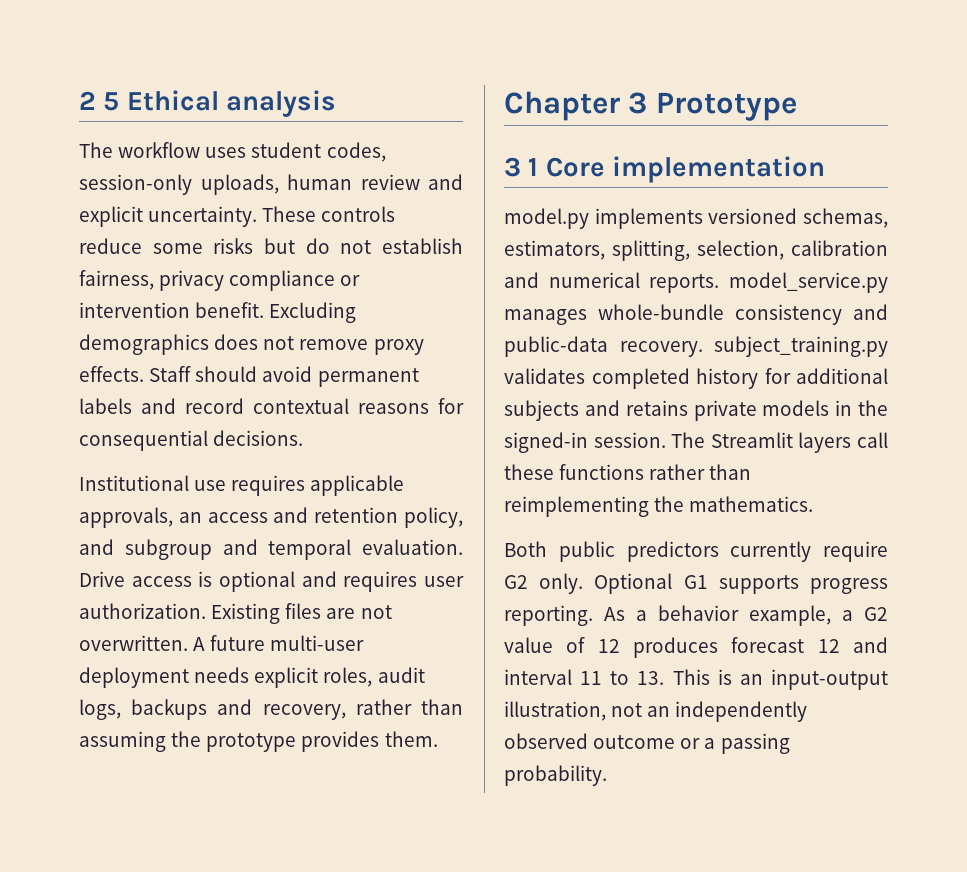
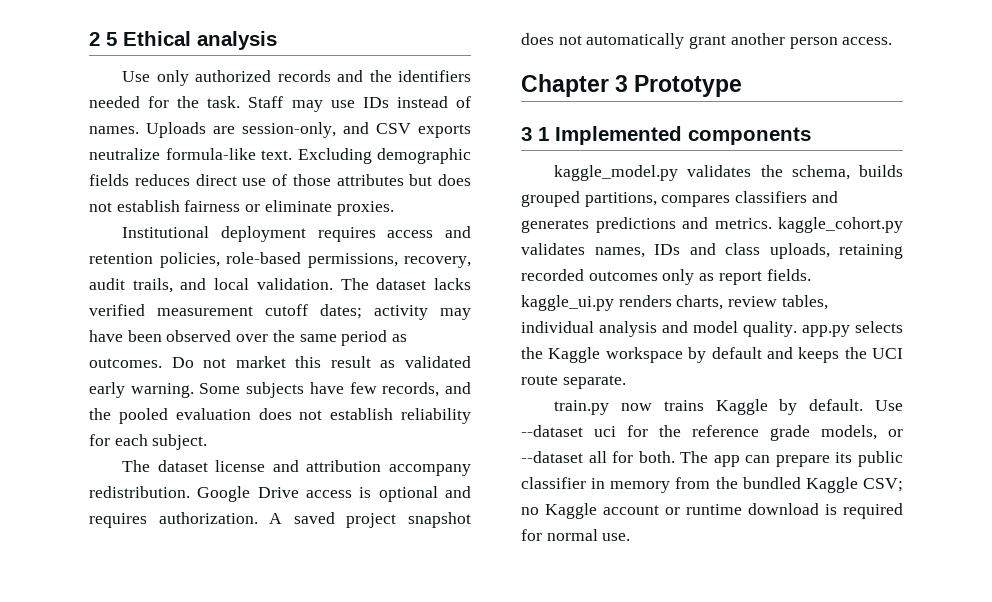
[79,142,386,162] [79,174,463,195] [79,206,396,227] [79,238,463,254] [79,270,361,291] [79,302,357,323] [79,334,424,355] [79,366,419,387] [79,398,464,414] [79,430,304,451] [79,475,405,496] [79,507,464,528] [79,539,463,560] The workflow uses student codes, session-only uploads, human review and explicit uncertainty. These controls reduce some risks but do not establish fairness, privacy compliance or intervention benefit. Excluding demographics does not remove proxy effects. Staff should avoid permanent labels and record contextual reasons for consequential decisions. // Institutional use requires applicable approvals, an access and retention policy, and subgroup and temporal evaluation. -> [122,70,471,86] [89,96,471,112] [89,122,471,138] [89,148,471,164] [89,174,471,186] [89,200,394,216] [122,226,472,242] [89,252,471,268] [89,278,472,293] [89,304,471,320] [89,330,408,346] [89,356,471,368] [89,382,472,398] [89,408,472,424] [89,434,208,450] [122,460,471,476] [89,486,251,502] Use only authorized records and the identifiers needed for the task. Staff may use IDs instead of names. Uploads are session-only, and CSV exports neutralize formula-like text. Excluding demographic fields reduces direct use of those attributes but does not establish fairness or eliminate proxies. // Institutional deployment requires access and retention policies, role-based permissions, recovery, audit trails, and local validation. The dataset lacks verified measurement cutoff dates; activity may have been observed over the same period as outcomes. Do not market this result as validated early warning. Some subjects have few records, and the pooled evaluation does not establish reliability for each subject. // The dataset license and attribution accompany redistribution. Google
[424,576,465,587] [79,603,392,624] [79,635,365,651] [79,667,425,688] [79,699,463,720] [79,731,438,752] user authorization. Existing files are not overwritten. A future multi-user deployment needs explicit roles, audit logs, backups and recovery, rather than assuming the prototype provides them. -> [158,512,471,528] [521,33,893,49] authorization. A saved project snapshot does not automatically grant another person access.
[545,156,826,183] [504,208,888,229] [504,240,888,261] [504,272,888,293] [504,304,888,325] [504,336,888,357] [504,368,888,389] [504,400,888,421] [504,432,888,453] [504,464,752,480] [504,496,814,517] [504,541,888,562] [504,573,888,594] [504,605,888,626] [504,637,888,658] [504,669,888,690] [504,701,808,722] [504,733,790,754] [504,765,607,786] Core implementation // model.py implements versioned schemas, estimators, splitting, selection, calibration and numerical reports. model_service.py manages whole-bundle consistency and public-data recovery. subject_training.py validates completed history for additional subjects and retains private models in the signed-in session. The Streamlit layers call these functions rather than reimplementing the mathematics. // Both public predictors currently require G2 only. Optional G1 supports progress reporting. As a behavior example, a G2 value of 12 produces forecast 12 and interval 11 to 13. This is an input-output illustration, not an independently observed outcome or a passing probability. -> [555,126,811,145] [554,165,904,181] [521,191,838,207] [521,217,903,233] [521,243,903,259] [521,269,811,285] [521,295,828,311] [521,321,903,337] [521,347,903,363] [521,375,626,389] [554,399,903,415] [521,425,903,441] [521,451,903,467] [521,477,903,493] [521,503,903,519] [521,529,631,541] Implemented components // kaggle_model.py validates the schema, builds grouped partitions, compares classifiers and generates predictions and metrics. kaggle_cohort.py validates names, IDs and class uploads, retaining recorded outcomes only as report fields. kaggle_ui.py renders charts, review tables, individual analysis and model quality. app.py selects the Kaggle workspace by default and keeps the UCI route separate. // train.py now trains Kaggle by default. Use --dataset uci for the reference grade models, or --dataset all for both. The app can prepare its public classifier in memory from the bundled Kaggle CSV; no Kaggle account or runtime download is required for normal use.

